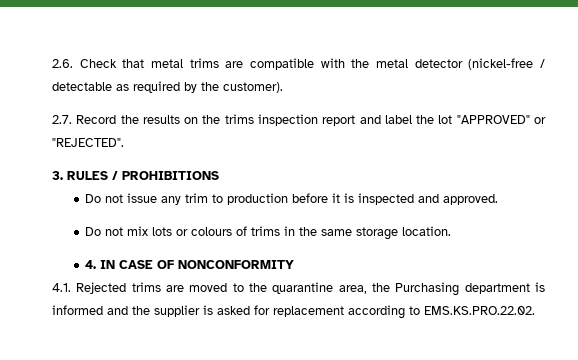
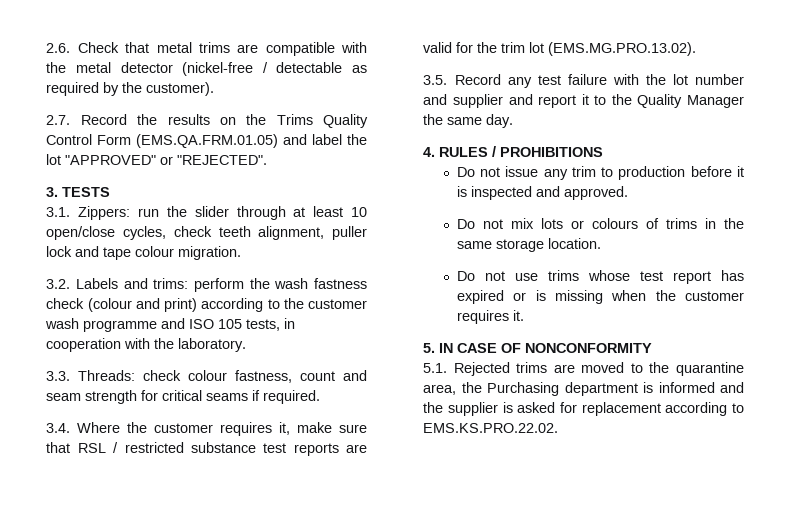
[224,114,356,126] trims inspection report -> [276,114,368,128] [46,134,279,148] Trims Quality Control Form (EMS.QA.FRM.01.05)
(64, 175) none -> [62,187,111,197] [46,206,368,220] [46,226,367,240] [46,246,242,260] [46,278,368,292] [46,298,367,312] [45,318,296,332] [46,338,247,352] [46,370,367,383] [46,390,321,404] [46,422,367,436] [46,442,367,456] [423,42,697,56] [423,74,744,88] [423,94,744,108] [423,114,514,128] [423,147,436,157] TESTS // 3.1. Zippers: run the slider through at least 10 open/close cycles, check teeth alignment, puller lock and tape colour migration. // 3.2. Labels and trims: perform the wash fastness check (colour and print) according to the customer wash programme and ISO 105 tests, in cooperation with the laboratory. // 3.3. Threads: check colour fastness, count and seam strength for critical seams if required. // 3.4. Where the customer requires it, make sure that RSL / restricted substance test reports are valid for the trim lot (EMS.MG.PRO.13.02). // 3.5. Record any test failure with the lot number and supplier and report it to the Quality Manager the same day. // 4.
[85,260,97,269] 4. -> [456,270,744,284] [456,290,744,304] [456,310,524,324] [423,343,436,353] Do not use trims whose test report has expired or is missing when the customer requires it. // 5.
[52,283,72,292] 4.1. -> [423,363,448,373] 5.1.

